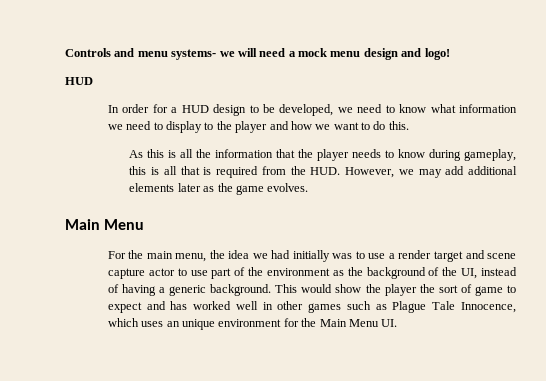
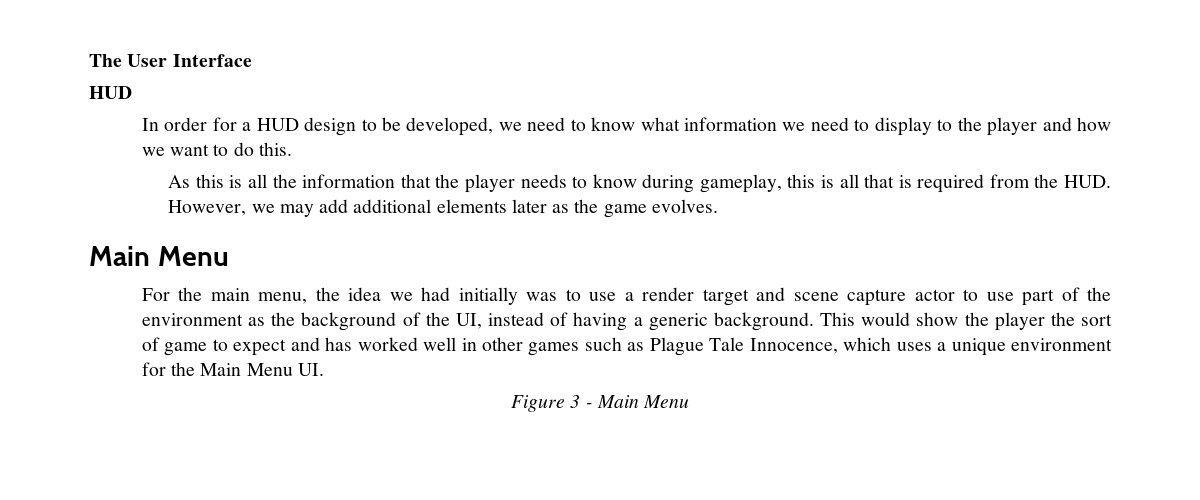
[65,48,450,60] Controls and menu systems- we will need a mock menu design and logo! -> [89,54,252,67] The User Interface
[166,321,180,327] an -> [937,342,947,351] a
(398, 323) none -> [510,395,690,412] // Figure 3 - Main Menu

